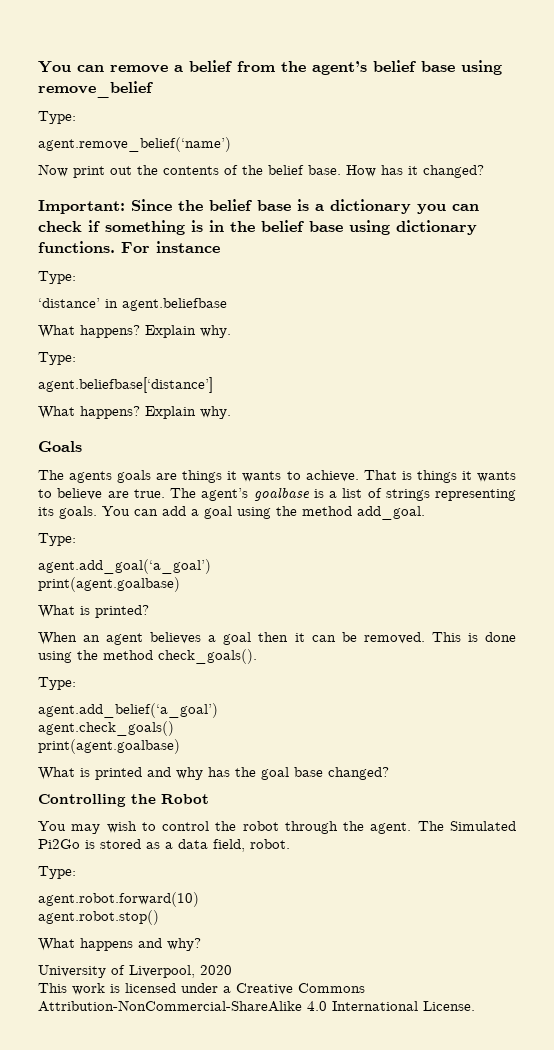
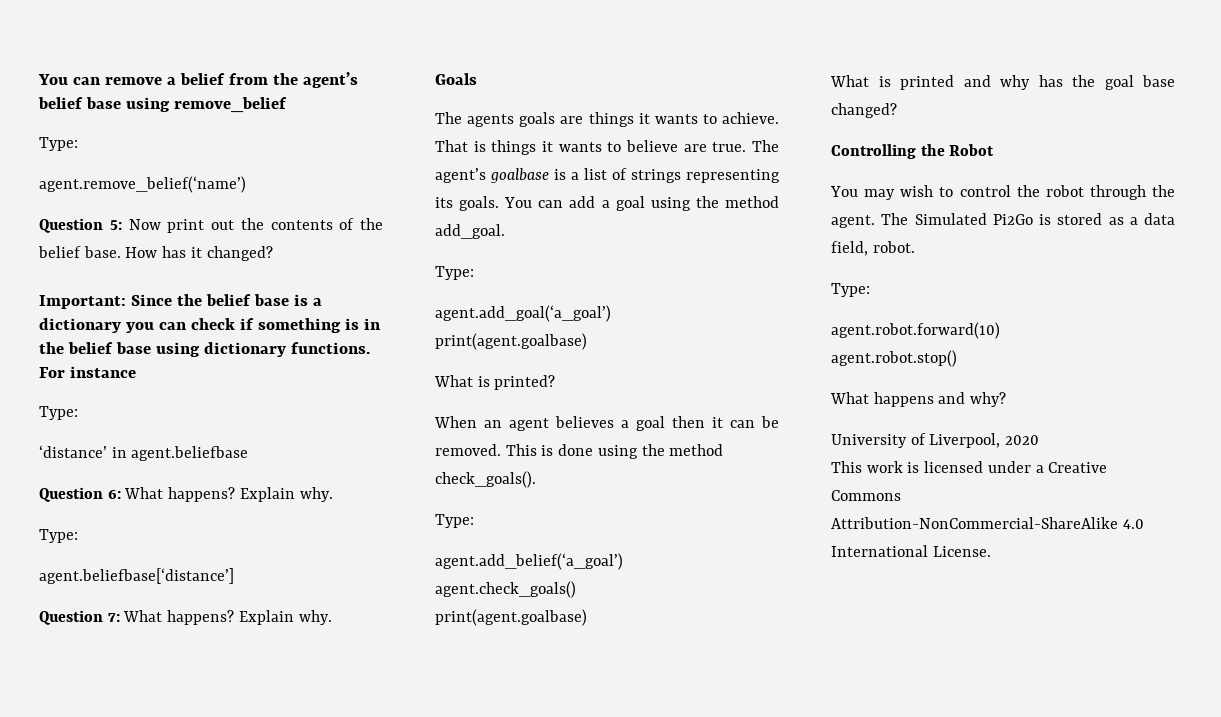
(231, 144) none -> [39,218,122,233] Question 5:
(227, 304) none -> [39,487,121,502] Question 6:
(213, 385) none -> [39,610,120,625] Question 7:

